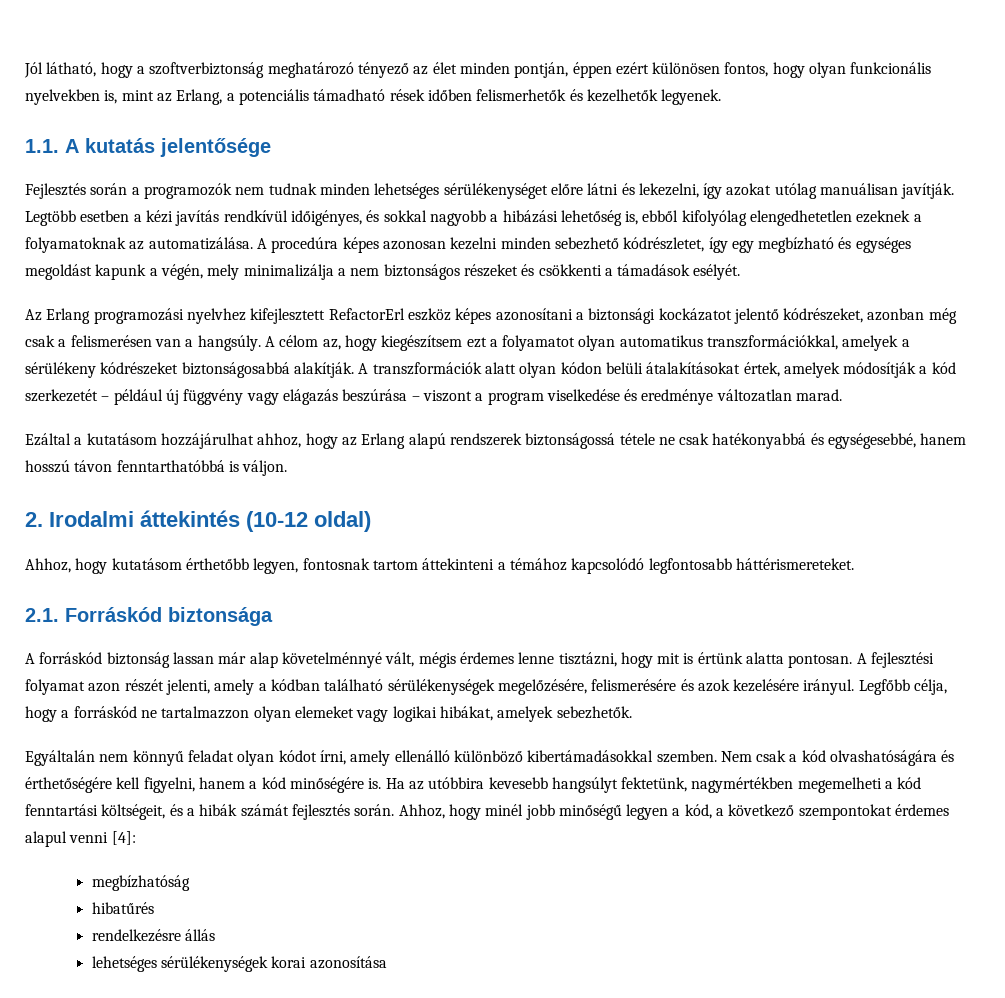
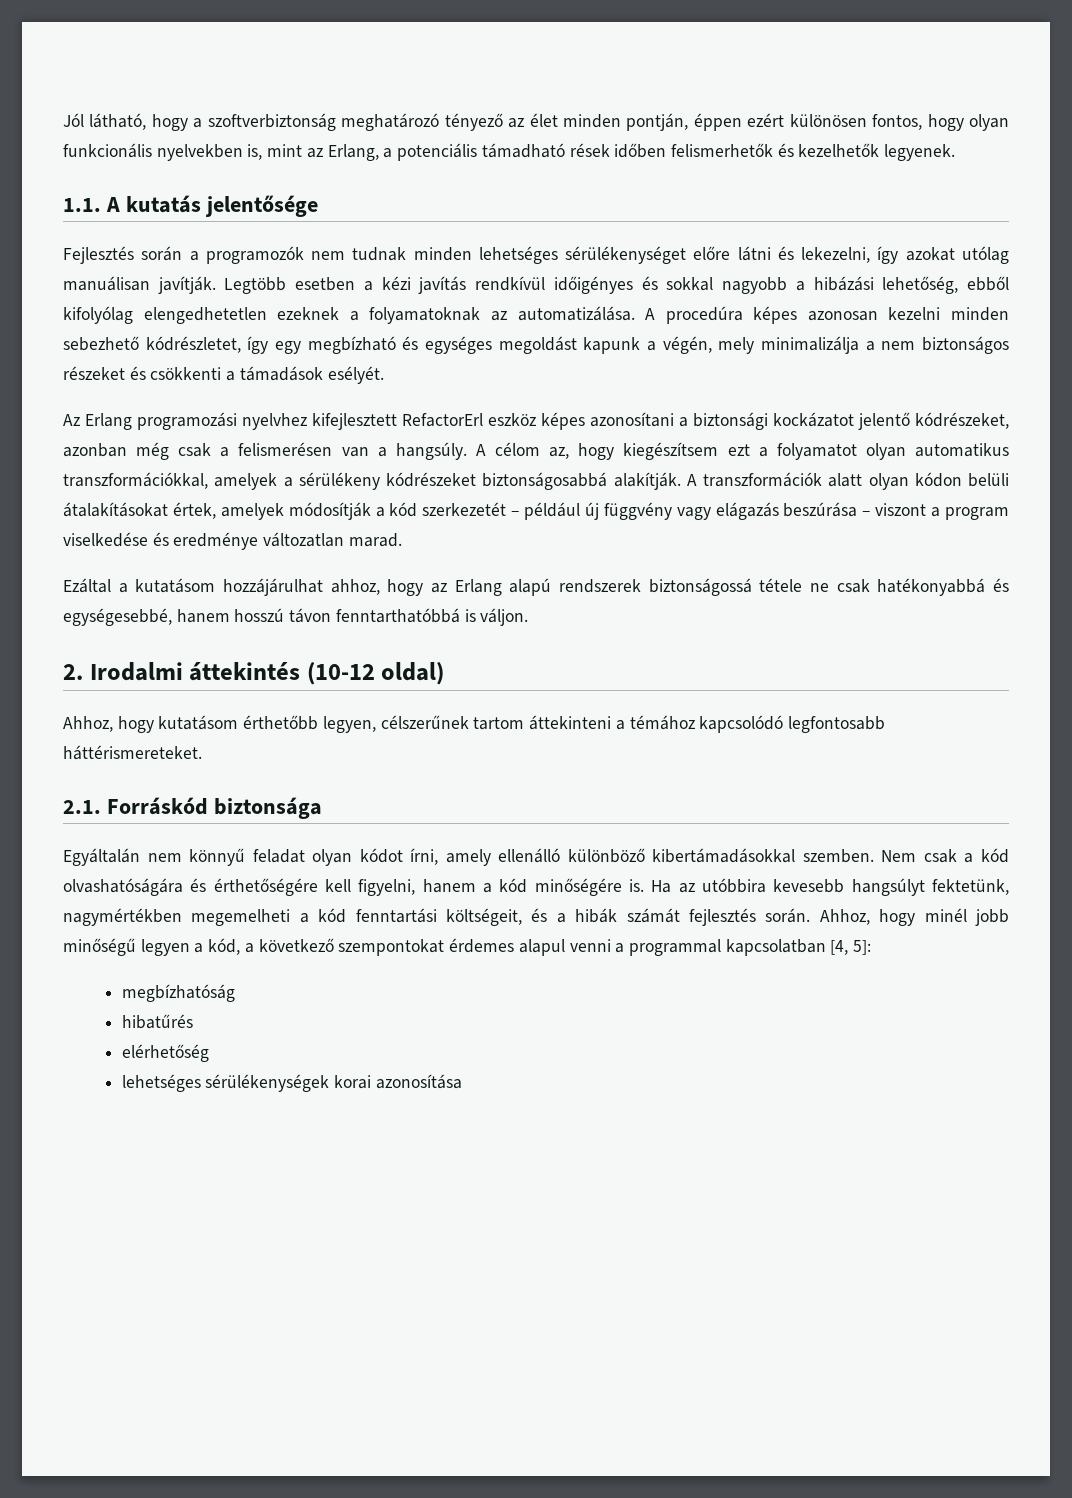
[290,210,362,226] időigényes, -> [553,276,633,294] időigényes
[560,210,639,226] lehetőség is, -> [882,276,959,294] lehetőség,
[302,558,370,570] fontosnak -> [380,715,469,729] célszerűnek
[25,652,935,668] [25,679,948,695] [25,706,632,722] // A forráskód biztonság lassan már alap követelménnyé vált, mégis érdemes lenne tisztázni, hogy mit is értünk alatta pontosan. A fejlesztési folyamat azon részét jelenti, amely a kódban található sérülékenységek megelőzésére, felismerésére és azok kezelésére irányul. Legfőbb célja, hogy a forráskód ne tartalmazzon olyan elemeket vagy logikai hibákat, amelyek sebezhetők. -> (322, 808) none
[111,831,136,845] [4]: -> [615,939,872,956] a programmal kapcsolatban [4, 5]:
[91,929,216,942] rendelkezésre állás -> [121,1044,209,1062] elérhetőség

